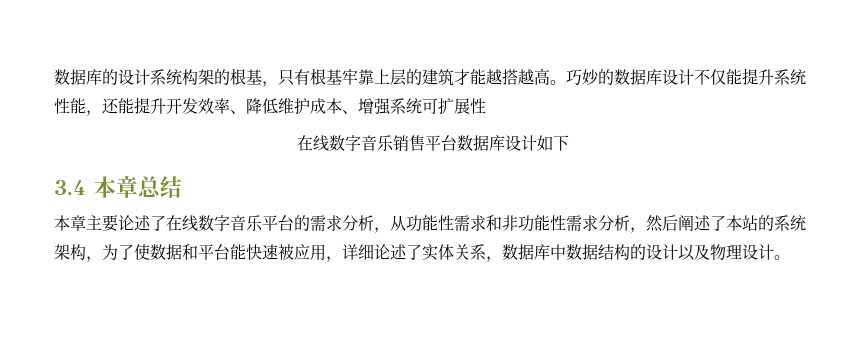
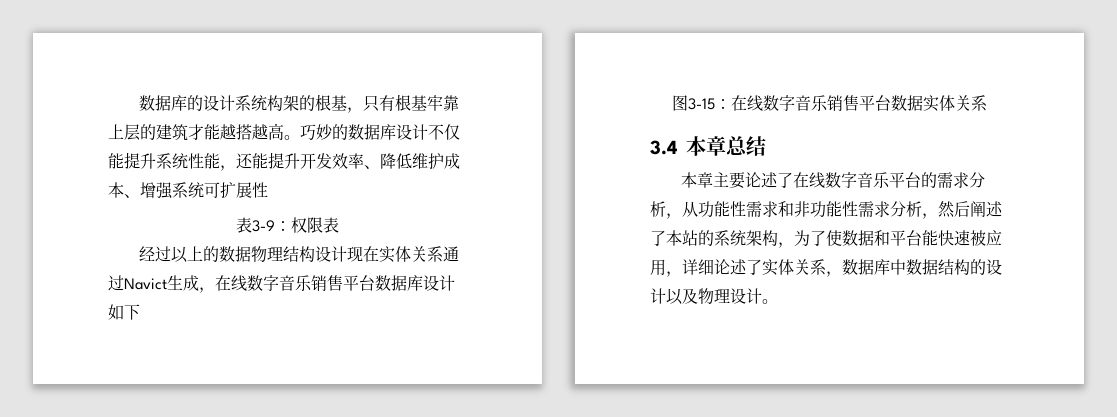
(486, 106) none -> [236,217,339,233] [139,246,460,263] [108,275,215,293] 表3-9：权限表 // 经过以上的数据物理结构设计现在实体关系通过Navict生成，
(569, 143) none -> [672,95,987,112] // 图3-15：在线数字音乐销售平台数据实体关系

